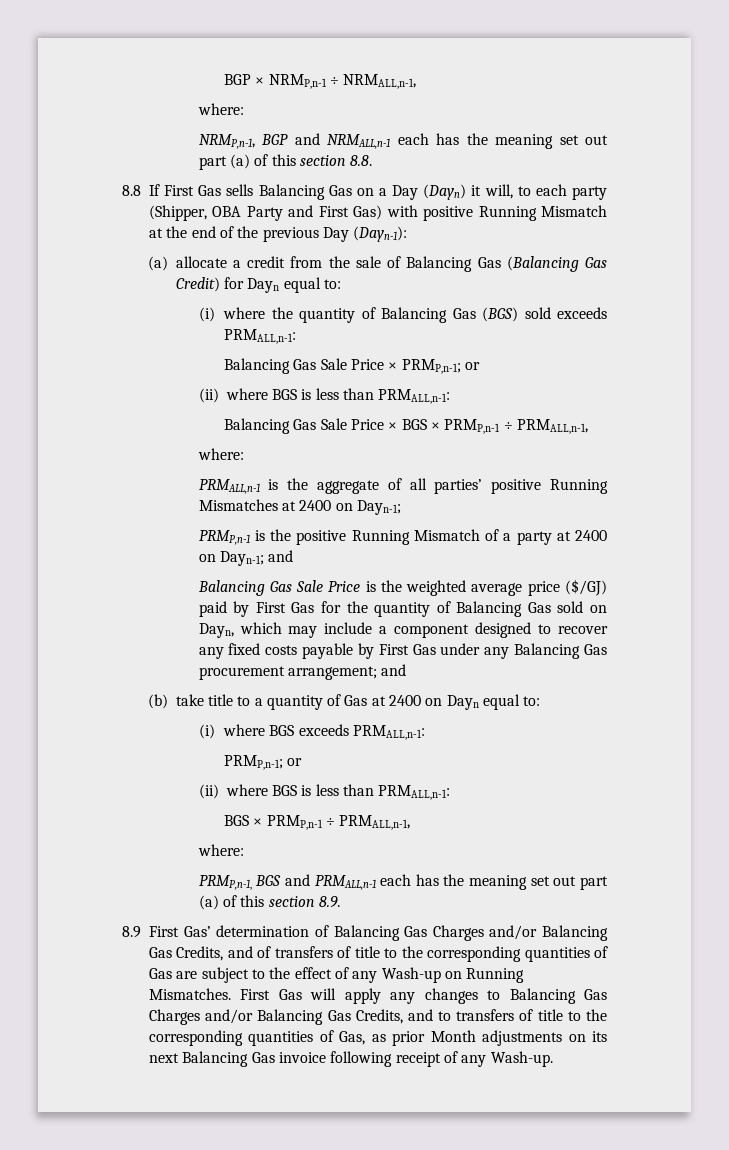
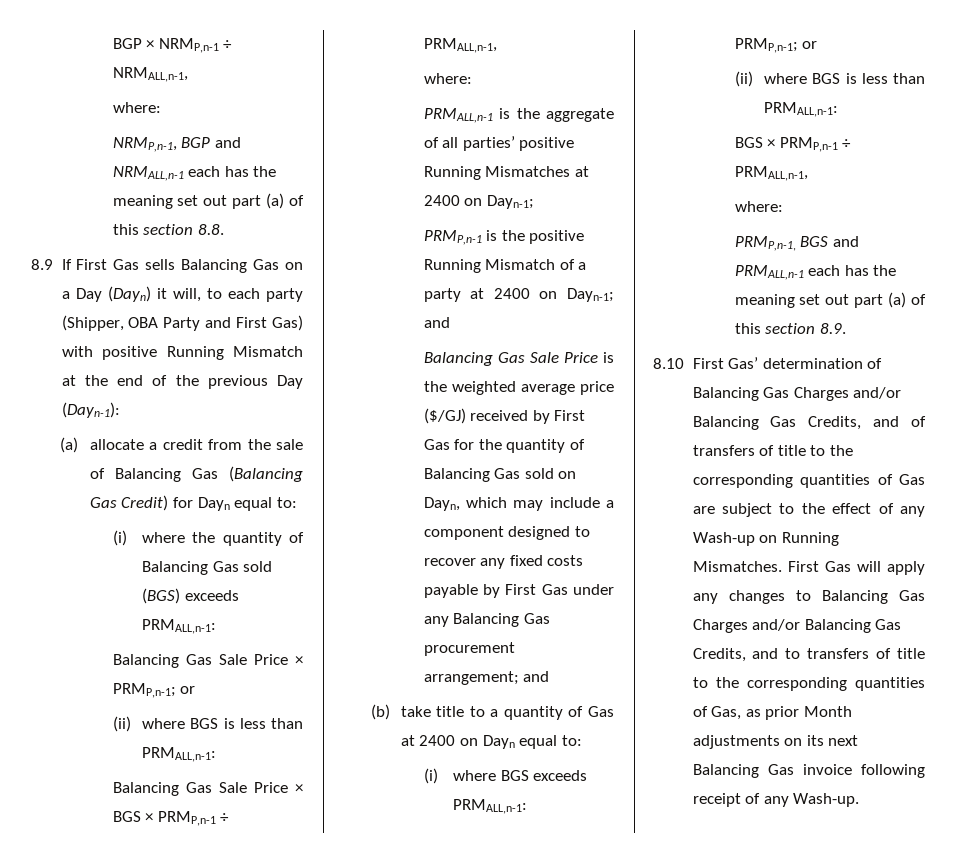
[122,185,141,196] 8.8 -> [31,259,53,270] 8.9
[482,307,551,322] (BGS) sold -> [243,561,273,572] [142,588,181,604] sold (BGS)
[198,601,227,617] paid -> [470,410,529,421] received
[122,926,141,938] 8.9 -> [653,358,684,369] 8.10

